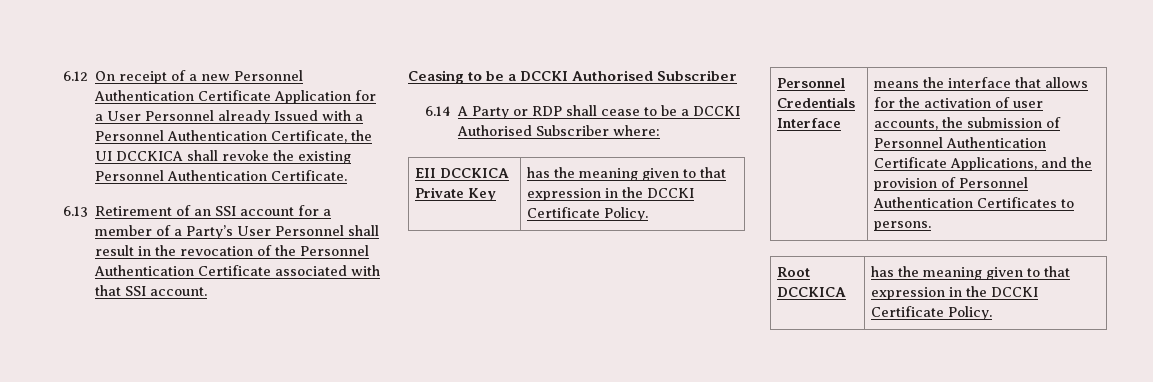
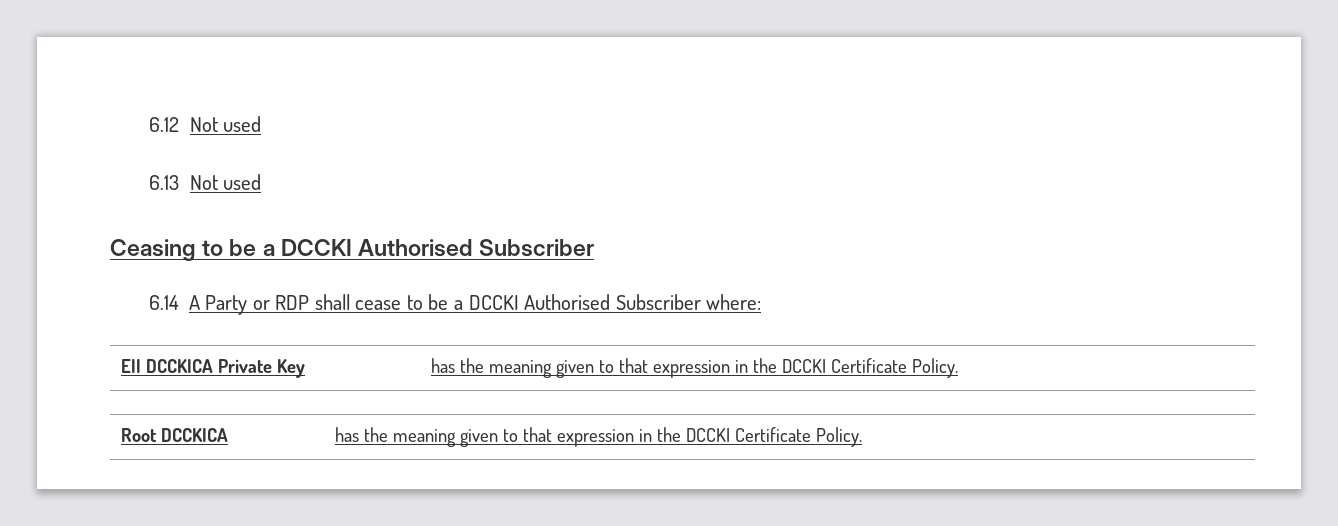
[95,70,304,84] [94,90,377,104] [95,110,364,124] [95,130,373,143] [95,150,352,164] [95,170,348,181] [63,205,332,217] [95,225,380,239] [95,245,370,256] [94,265,381,276] [95,285,208,296] On receipt of a new Personnel Authentication Certificate Application for a User Personnel already Issued with a Personnel Authentication Certificate, the UI DCCKICA shall revoke the existing Personnel Authentication Certificate. // 6.13 Retirement of an SSI account for a member of a Party’s User Personnel shall result in the revocation of the Personnel Authentication Certificate associated with that SSI account. -> [189,116,262,132] [149,174,262,190] Not used // 6.13 Not used
[776,78,845,88] [776,97,855,108] [776,118,841,128] [873,77,1088,88] [873,97,1043,108] [873,117,1061,130] [873,137,1046,148] [873,157,1092,171] [873,177,1028,191] [872,197,1074,208] [873,221,931,231] // Personnel Credentials Interface | means the interface that allows for the activation of user accounts, the submission of Personnel Authentication Certificate Applications, and the provision of Personnel Authentication Certificates to persons. -> (958, 368) none

